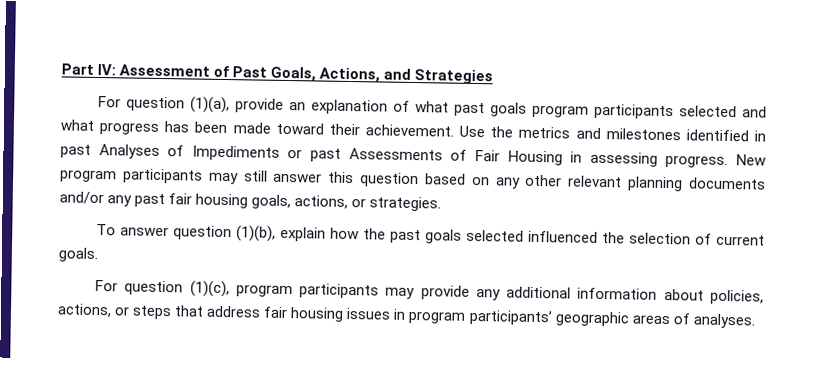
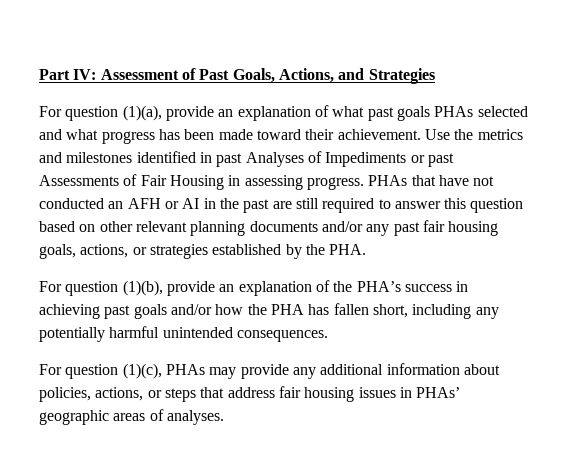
[531,103,674,120] program participants -> [434,106,474,117] PHAs
[736,154,767,166] [60,168,268,185] New program participants may still -> [368,175,495,186] [39,198,391,213] PHAs that have not conducted an AFH or AI in the past are still required to
[494,177,521,189] any -> (96, 228) none
[369,196,442,212] [95,223,765,246] [58,247,98,263] strategies. // To answer question (1)(b), explain how the past goals selected influenced the selection of current goals. -> [149,244,367,259] [39,280,469,296] [39,303,499,319] [39,326,328,342] strategies established by the PHA. // For question (1)(b), provide an explanation of the PHA’s success in achieving past goals and/or how the PHA has fallen short, including any potentially harmful unintended consequences.
[235,283,380,299] program participants -> [165,364,205,375] PHAs
[408,309,553,326] program participants’ -> [416,387,461,398] PHAs’

